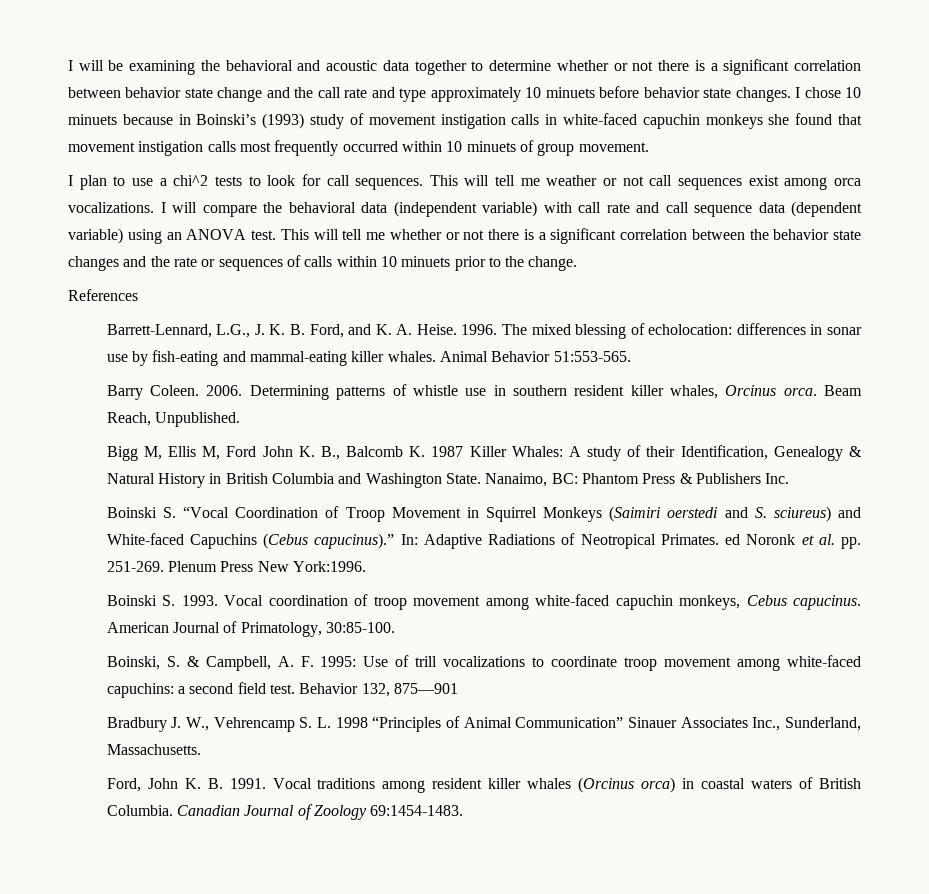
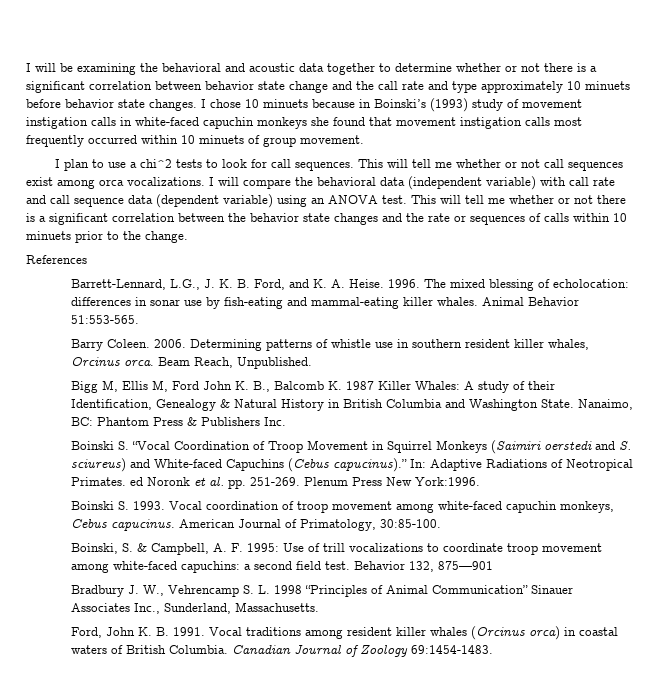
[546,175,598,186] weather -> [455,159,501,168] whether

